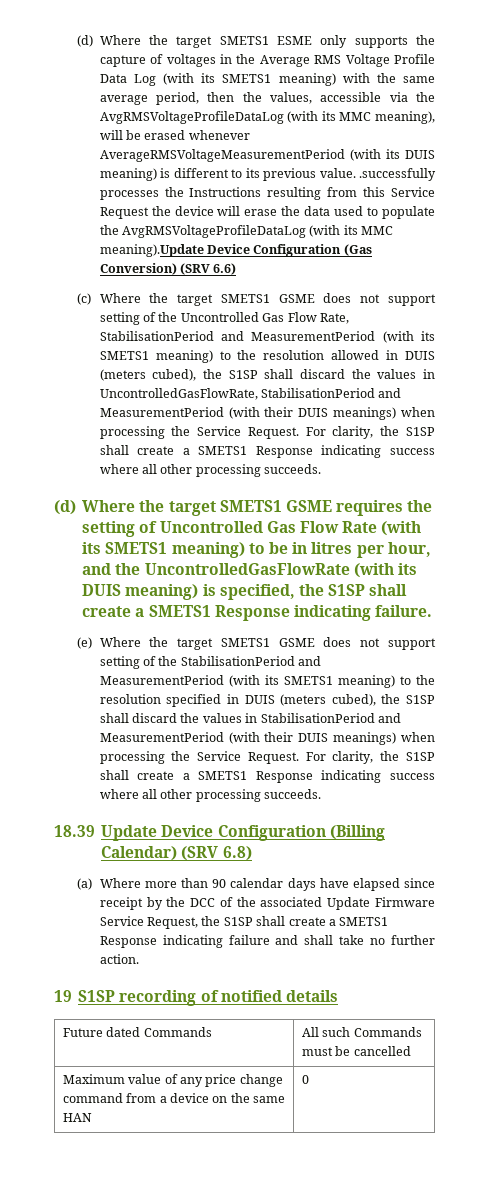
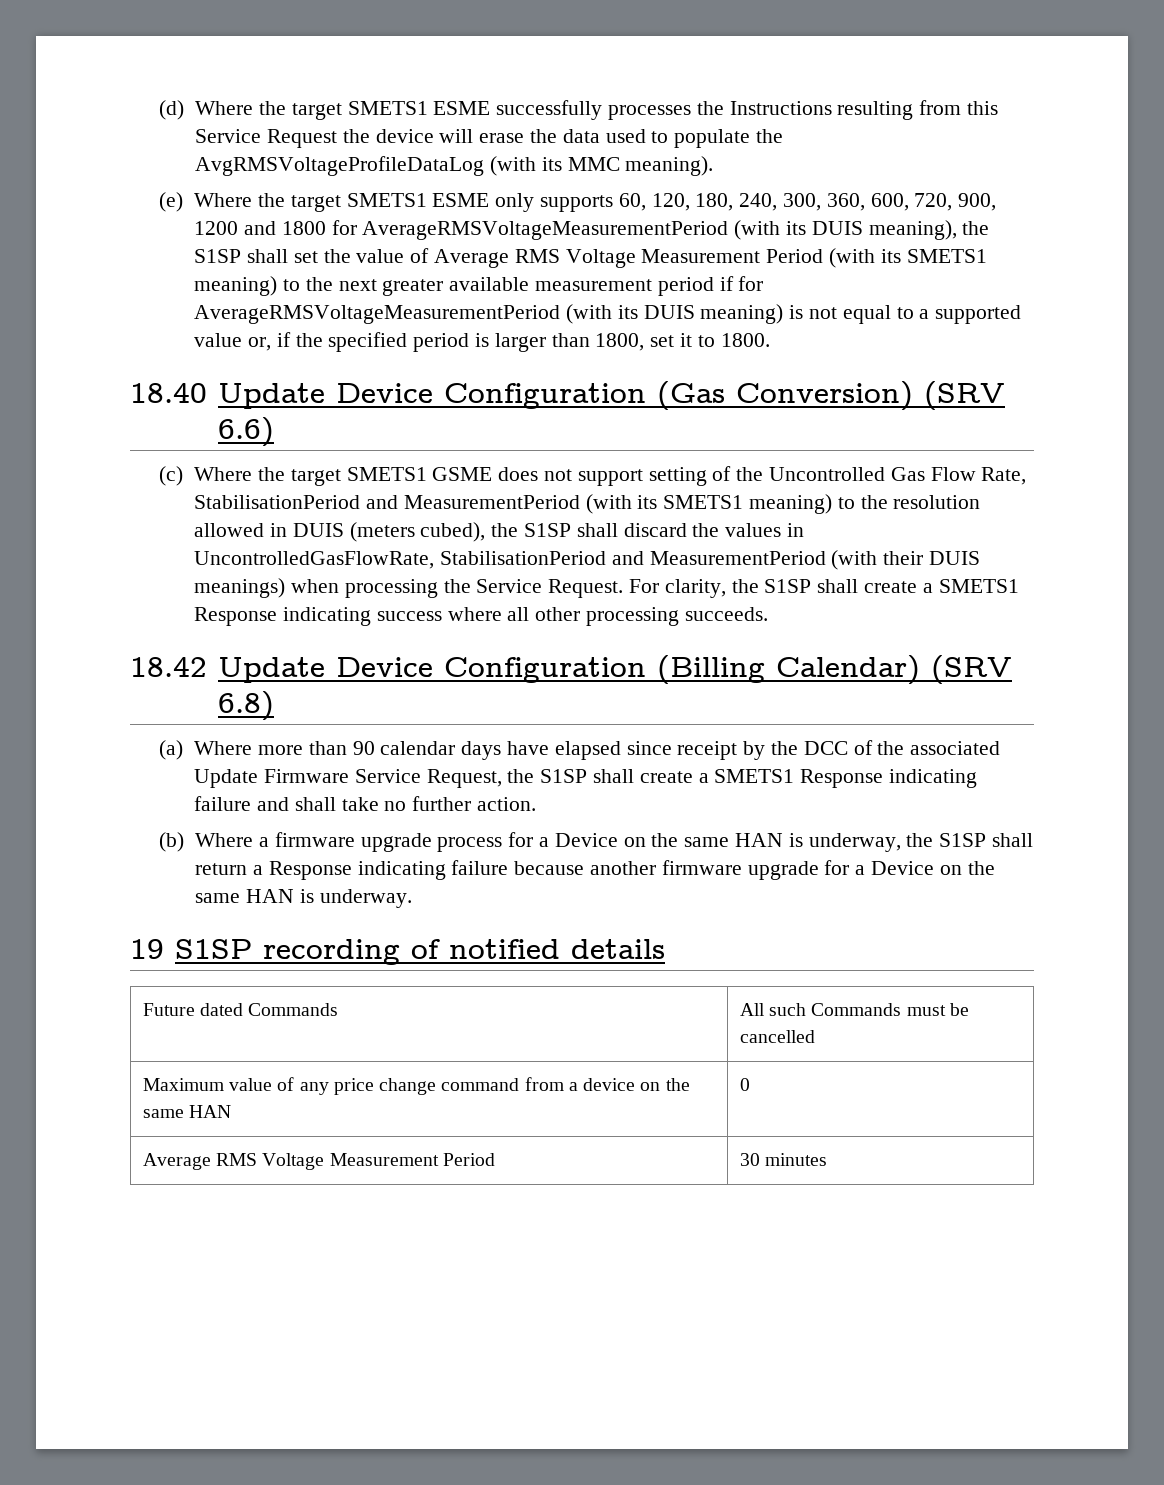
[320,35,435,48] [99,54,435,67] [99,73,435,86] [99,92,435,105] [99,111,435,124] [99,130,250,140] [99,149,435,162] [99,168,436,181] only supports the capture of voltages in the Average RMS Voltage Profile Data Log (with its SMETS1 meaning) with the same average period, then the values, accessible via the AvgRMSVoltageProfileDataLog (with its MMC meaning), will be erased whenever AverageRMSVoltageMeasurementPeriod (with its DUIS meaning) is different to its previous value. .successfully -> [496,100,603,120] successfully
[99,244,204,257] meaning).Update -> [625,156,714,176] [159,192,997,212] [194,220,990,240] [194,248,987,268] [194,276,764,296] [194,304,1022,324] [194,332,770,352] [130,383,325,409] meaning). // (e) Where the target SMETS1 ESME only supports 60, 120, 180, 240, 300, 360, 600, 720, 900, 1200 and 1800 for AverageRMSVoltageMeasurementPeriod (with its DUIS meaning), the S1SP shall set the value of Average RMS Voltage Measurement Period (with its SMETS1 meaning) to the next greater available measurement period if for AverageRMSVoltageMeasurementPeriod (with its DUIS meaning) is not equal to a supported value or, if the specified period is larger than 1800, set it to 1800. // 18.40 Update
[54,500,433,516] [82,521,422,537] [82,542,431,558] [82,563,417,578] [82,584,408,600] [82,605,433,621] [76,637,436,650] [99,656,322,669] [99,675,435,688] [99,694,435,707] [99,713,401,723] [99,732,435,745] [99,751,435,764] [99,770,435,783] [99,789,322,802] [54,825,95,837] (d) Where the target SMETS1 GSME requires the setting of Uncontrolled Gas Flow Rate (with its SMETS1 meaning) to be in litres per hour, and the UncontrolledGasFlowRate (with its DUIS meaning) is specified, the S1SP shall create a SMETS1 Response indicating failure. // (e) Where the target SMETS1 GSME does not support setting of the StabilisationPeriod and MeasurementPeriod (with its SMETS1 meaning) to the resolution specified in DUIS (meters cubed), the S1SP shall discard the values in StabilisationPeriod and MeasurementPeriod (with their DUIS meanings) when processing the Service Request. For clarity, the S1SP shall create a SMETS1 Response indicating success where all other processing succeeds. // 18.39 -> [130,657,207,677] 18.42
(139, 959) none -> [159,832,1034,852] [195,860,995,880] [195,889,412,908] // (b) Where a firmware upgrade process for a Device on the same HAN is underway, the S1SP shall return a Response indicating failure because another firmware upgrade for a Device on the same HAN is underway.
(309, 1079) none -> [142,1153,495,1170] [739,1153,828,1166] // Average RMS Voltage Measurement Period | 30 minutes

